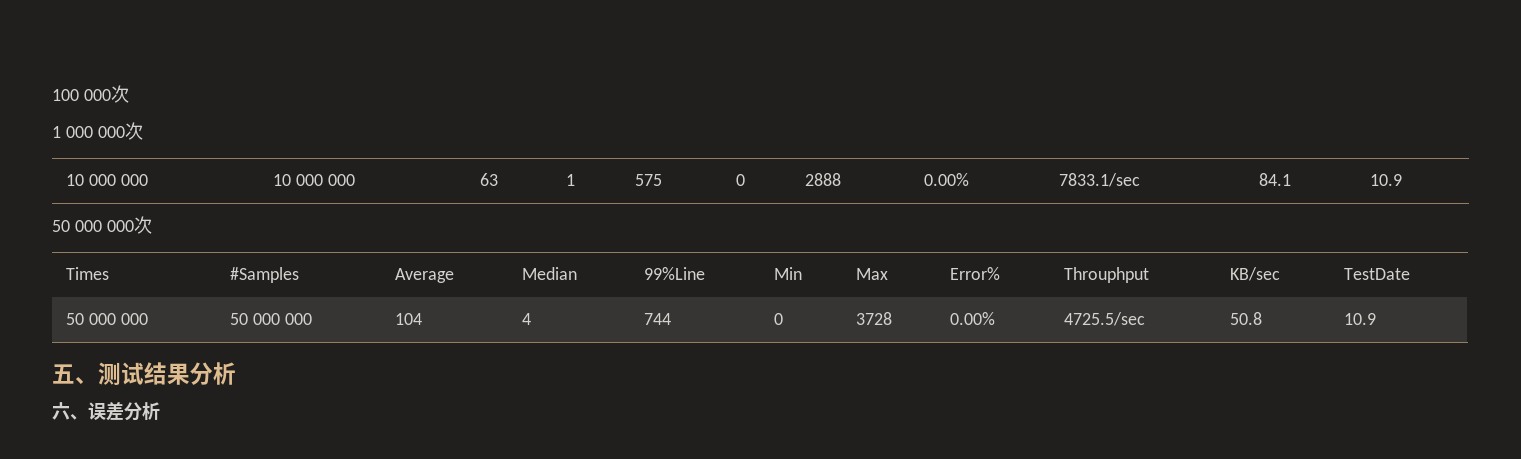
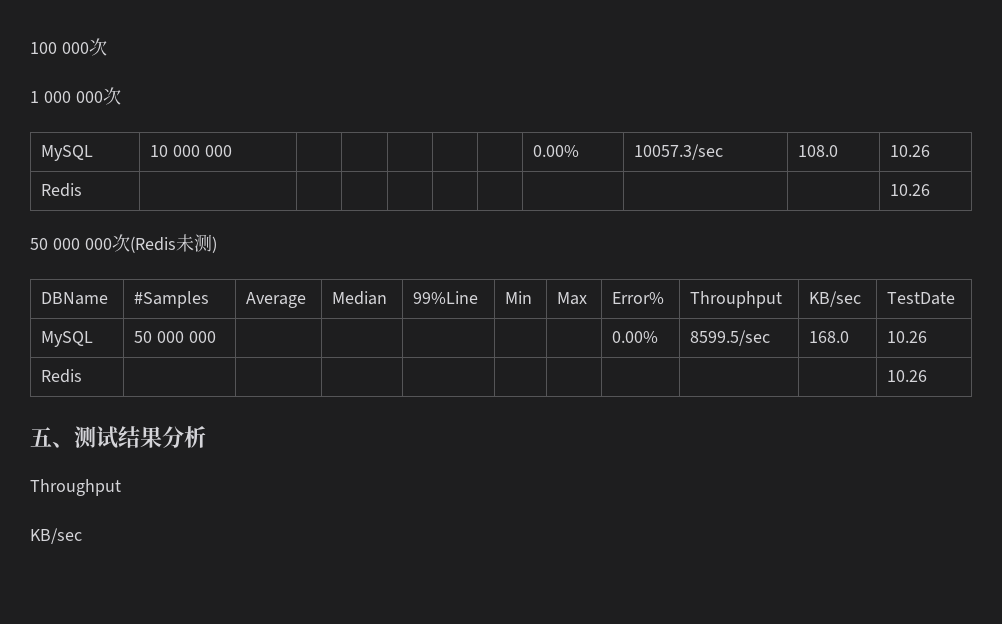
[65,174,148,186] [272,174,355,186] [479,173,498,186] [565,174,575,186] [634,174,662,186] [735,174,745,186] [804,173,841,186] [923,173,969,186] [1058,173,1140,187] [1258,173,1291,186] [1369,174,1402,186] 10 000 000 | 10 000 000 | 63 | 1 | 575 | 0 | 2888 | 0.00% | 7833.1/sec | 84.1 | 10.9 -> [41,145,94,161] [150,145,232,157] [533,145,580,157] [634,144,724,160] [798,145,839,157] [890,145,931,157] [41,183,83,197] [890,184,931,196] MySQL | 10 000 000 | | | | | | 0.00% | 10057.3/sec | 108.0 | 10.26 // Redis | | | | | | | | | | 10.26
[65,267,109,280] // Times -> [129,234,217,253] [41,292,109,305] (Redis未测) // DBName
[65,313,148,325] [229,313,312,325] [394,313,422,325] [521,313,531,325] [643,313,671,325] [773,313,783,325] [855,312,892,325] [949,312,995,325] [1063,312,1145,326] [1229,312,1262,325] [1343,313,1376,325] 50 000 000 | 50 000 000 | 104 | 4 | 744 | 0 | 3728 | 0.00% | 4725.5/sec | 50.8 | 10.9 -> [41,331,94,347] [134,331,216,343] [612,331,659,343] [690,330,771,346] [809,331,850,343] [887,331,928,343] [41,369,83,383] [887,370,928,382] MySQL | 50 000 000 | | | | | | 0.00% | 8599.5/sec | 168.0 | 10.26 // Redis | | | | | | | | | | 10.26
[52,402,160,421] 六、误差分析 -> [30,479,121,496] [30,528,82,544] Throughput // KB/sec

